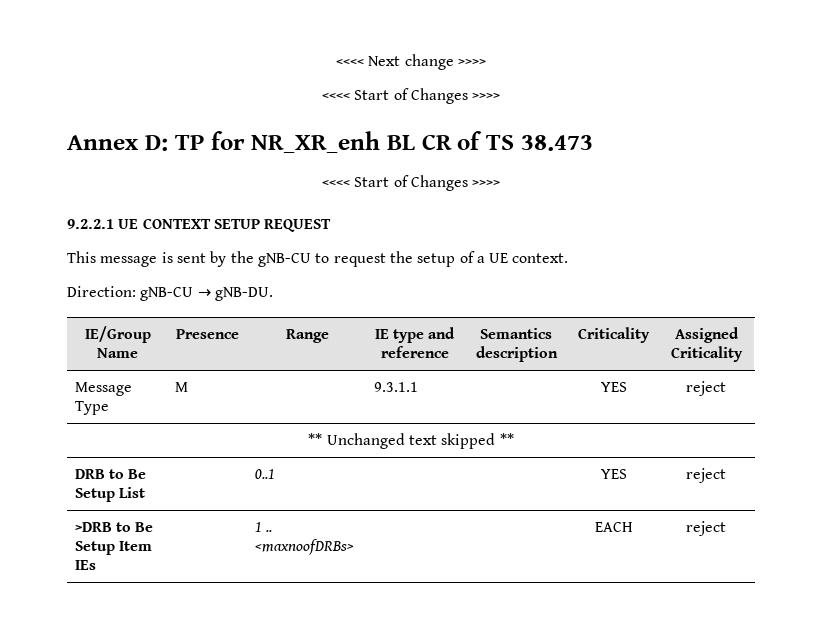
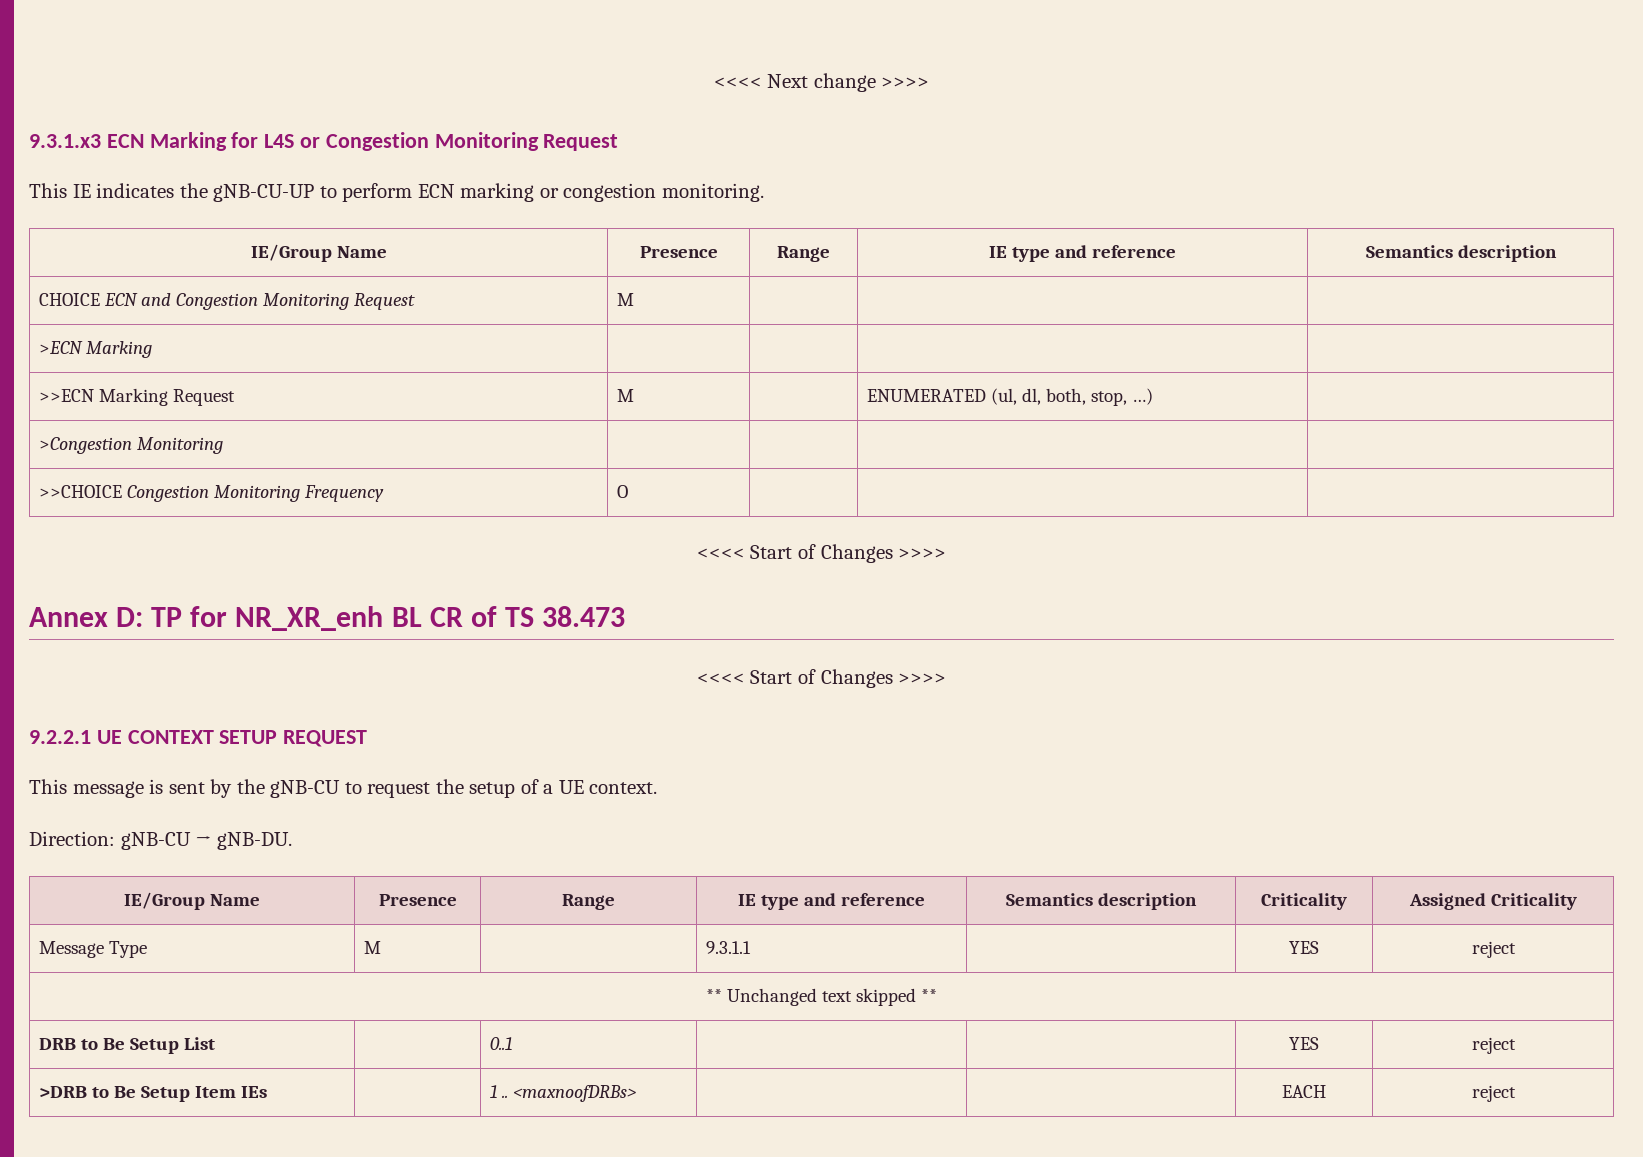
(486, 62) none -> [29,132,619,151] [29,183,764,202] [250,244,387,262] [639,246,718,258] [777,246,830,262] [989,245,1176,262] [1365,245,1557,262] [39,293,416,310] [617,293,635,306] [39,341,153,358] [39,388,236,406] [617,389,635,402] [867,388,1154,406] [39,437,224,454] [39,485,385,502] [617,485,629,498] // 9.3.1.x3 ECN Marking for L4S or Congestion Monitoring Request // This IE indicates the gNB-CU-UP to perform ECN marking or congestion monitoring. // IE/Group Name | Presence | Range | IE type and reference | Semantics description // CHOICE ECN and Congestion Monitoring Request | M | | | // >ECN Marking | | | | // >>ECN Marking Request | M | | ENUMERATED (ul, dl, both, stop, …) | // >Congestion Monitoring | | | | // >>CHOICE Congestion Monitoring Frequency | O | | |

